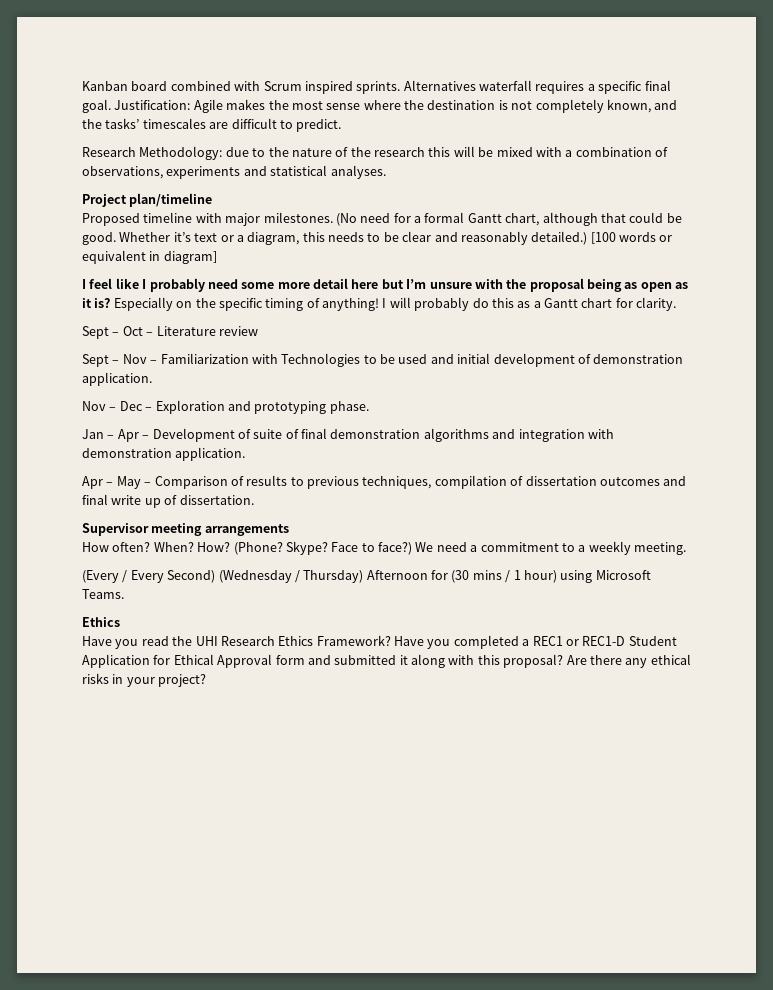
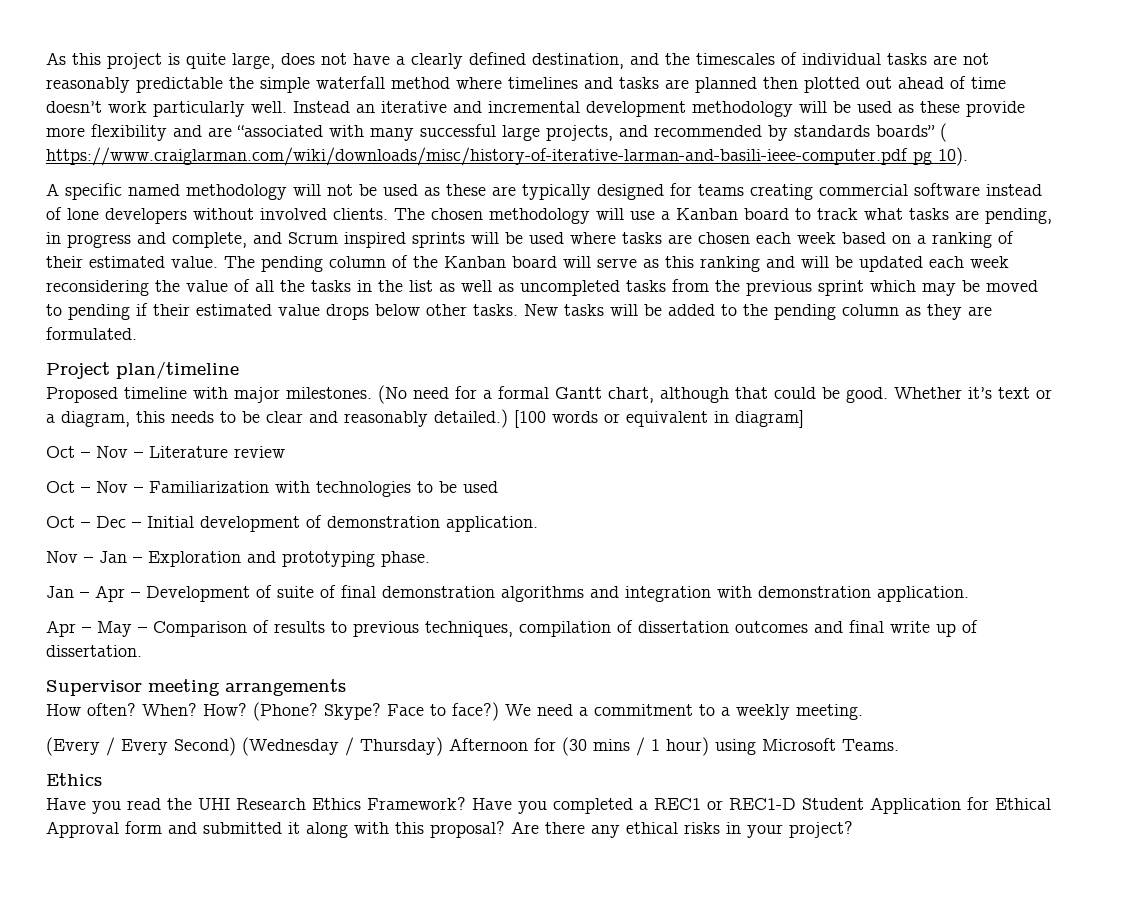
[82,80,671,94] [82,99,678,113] [82,118,342,132] [82,146,668,160] [82,165,386,179] Kanban board combined with Scrum inspired sprints. Alternatives waterfall requires a specific final goal. Justification: Agile makes the most sense where the destination is not completely known, and the tasks’ timescales are difficult to predict. // Research Methodology: due to the nature of the research this will be mixed with a combination of observations, experiments and statistical analyses. -> [46,52,989,69] [46,76,1006,93] [46,101,1025,117] [46,123,947,142] [46,147,968,166] [46,183,1042,200] [46,207,1052,224] [46,231,1014,248] [46,255,1009,272] [46,279,1038,296] [46,303,992,320] [46,327,137,340] As this project is quite large, does not have a clearly defined destination, and the timescales of individual tasks are not reasonably predictable the simple waterfall method where timelines and tasks are planned then plotted out ahead of time doesn’t work particularly well. Instead an iterative and incremental development methodology will be used as these provide more flexibility and are “associated with many successful large projects, and recommended by standards boards” ( https://www.craiglarman.com/wiki/downloads/misc/history-of-iterative-larman-and-basili-ieee-computer.pdf pg 10). // A specific named methodology will not be used as these are typically designed for teams creating commercial software instead of lone developers without involved clients. The chosen methodology will use a Kanban board to track what tasks are pending, in progress and complete, and Scrum inspired sprints will be used where tasks are chosen each week based on a ranking of their estimated value. The pending column of the Kanban board will serve as this ranking and will be updated each week reconsidering the value of all the tasks in the list as well as uncompleted tasks from the previous sprint which may be moved to pending if their estimated value drops below other tasks. New tasks will be added to the pending column as they are formulated.
[82,278,689,292] [82,297,677,311] [82,326,143,339] I feel like I probably need some more detail here but I’m unsure with the proposal being as open as it is? Especially on the specific timing of anything! I will probably do this as a Gantt chart for clarity. // Sept – Oct -> [46,446,128,458] Oct – Nov
[82,354,109,367] Sept -> [46,481,75,493] Oct
[281,353,361,367] Technologies -> [316,481,411,497] technologies
[430,353,491,364] and initial -> [46,516,194,528] // Oct – Dec – Initial
[119,401,143,411] Dec -> [99,551,127,563] Jan

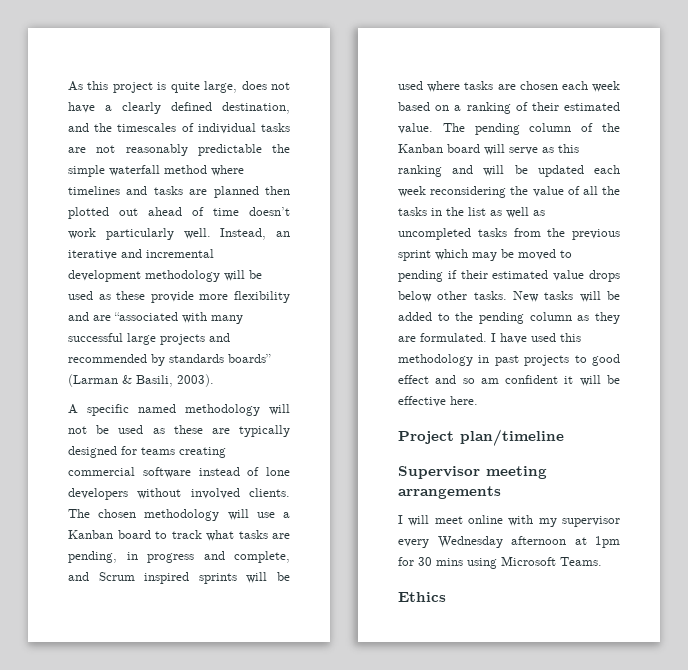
[293,101,350,113] Instead -> [220,228,267,240] Instead,
[546,125,613,141] projects, -> [160,334,205,345] projects
[940,123,947,142] [46,147,968,166] ( https://www.craiglarman.com/wiki/downloads/misc/history-of-iterative-larman-and-basili-ieee-computer.pdf pg 10). -> [68,374,214,387] (Larman & Basili, 2003).
[46,361,239,379] [46,385,1052,404] [46,409,804,428] [46,446,285,458] [46,481,498,497] [46,515,538,532] [46,551,430,567] [46,585,969,602] [46,620,978,637] [46,645,142,657] [46,679,346,696] [46,702,863,721] [46,737,899,756] [46,773,102,786] [46,797,1051,814] [46,821,853,838] // Project plan/timeline // Proposed timeline with major milestones. (No need for a formal Gantt chart, although that could be good. Whether it’s text or a diagram, this needs to be clear and reasonably detailed.) [100 words or equivalent in diagram] // Oct – Nov – Literature review // Oct – Nov – Familiarization with technologies to be used // Oct – Dec – Initial development of demonstration application. // Nov – Jan – Exploration and prototyping phase. // Jan – Apr – Development of suite of final demonstration algorithms and integration with demonstration application. // Apr – May – Comparison of results to previous techniques, compilation of dissertation outcomes and final write up of dissertation. // Supervisor meeting arrangements // How often? When? How? (Phone? Skype? Face to face?) We need a commitment to a weekly meeting. // (Every / Every Second) (Wednesday / Thursday) Afternoon for (30 mins / 1 hour) using Microsoft Teams. // Ethics // Have you read the UHI Research Ethics Framework? Have you completed a REC1 or REC1-D Student Application for Ethical Approval form and submitted it along with this proposal? Are there any ethical risks in your project? -> [491,333,581,344] [398,354,620,366] [398,375,620,386] [398,396,478,407] [398,429,564,446] [398,466,547,479] [398,486,501,499] [398,515,620,527] [398,536,620,548] [398,556,602,569] [398,592,446,602] I have used this methodology in past projects to good effect and so am confident it will be effective here. // Project plan/timeline // Supervisor meeting arrangements // I will meet online with my supervisor every Wednesday afternoon at 1pm for 30 mins using Microsoft Teams. // Ethics

